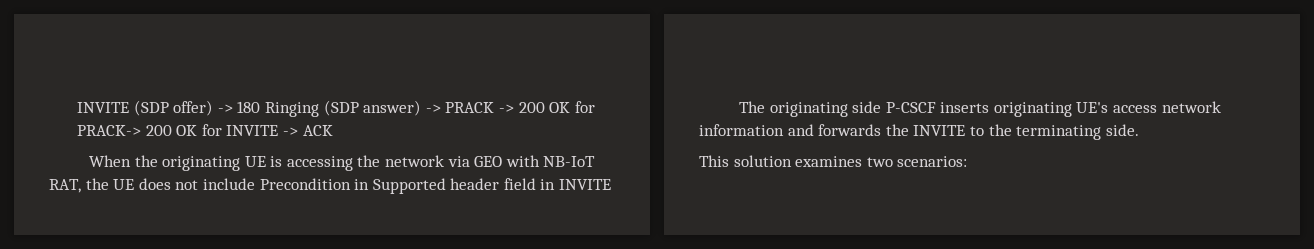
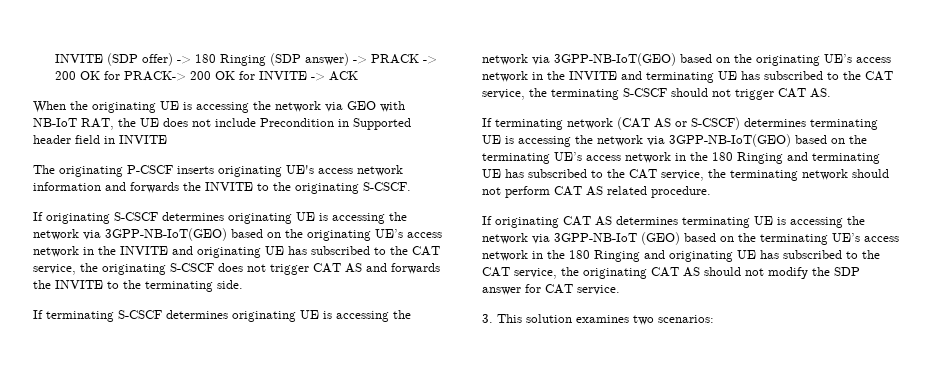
[852,101,882,113] side -> (123, 171) none
[1016,124,1139,140] terminating side. // -> [295,182,411,194] [33,212,407,224] [33,228,442,241] [33,246,440,258] [33,263,440,275] [33,280,243,292] [33,310,411,322] [482,53,891,66] [482,71,893,83] [482,88,831,100] [482,117,878,130] [482,134,867,147] [482,152,880,164] [482,169,889,181] [482,186,711,198] [482,216,865,228] [482,232,899,245] [482,250,880,262] [482,267,860,279] [482,284,620,295] [482,314,493,323] originating S-CSCF. // If originating S-CSCF determines originating UE is accessing the network via 3GPP-NB-IoT(GEO) based on the originating UE’s access network in the INVITE and originating UE has subscribed to the CAT service, the originating S-CSCF does not trigger CAT AS and forwards the INVITE to the terminating side. // If terminating S-CSCF determines originating UE is accessing the network via 3GPP-NB-IoT(GEO) based on the originating UE’s access network in the INVITE and terminating UE has subscribed to the CAT service, the terminating S-CSCF should not trigger CAT AS. // If terminating network (CAT AS or S-CSCF) determines terminating UE is accessing the network via 3GPP-NB-IoT(GEO) based on the terminating UE’s access network in the 180 Ringing and terminating UE has subscribed to the CAT service, the terminating network should not perform CAT AS related procedure. // If originating CAT AS determines terminating UE is accessing the network via 3GPP-NB-IoT (GEO) based on the terminating UE’s access network in the 180 Ringing and originating UE has subscribed to the CAT service, the originating CAT AS should not modify the SDP answer for CAT service. // 3.

